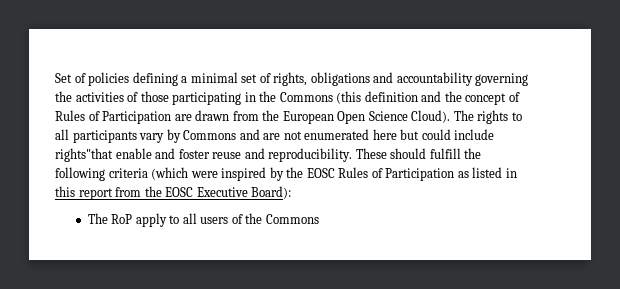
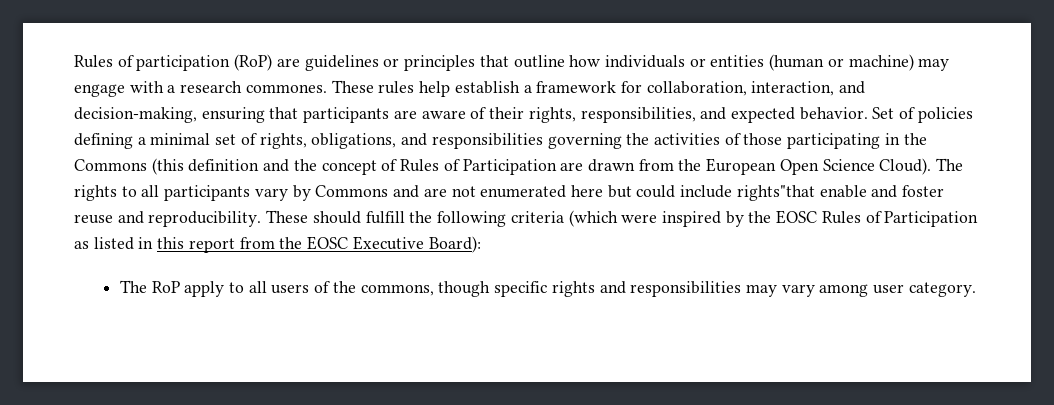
(55, 78) none -> [74,54,950,71] [74,80,866,97] [74,107,868,123] Rules of participation (RoP) are guidelines or principles that outline how individuals or entities (human or machine) may engage with a research commones. These rules help establish a framework for collaboration, interaction, and decision-making, ensuring that participants are aware of their rights, responsibilities, and expected behavior.
[310,72,473,86] obligations and accountability -> [311,133,543,149] obligations, and responsibilities
[265,214,319,224] Commons -> [360,281,976,297] commons, though specific rights and responsibilities may vary among user category.

